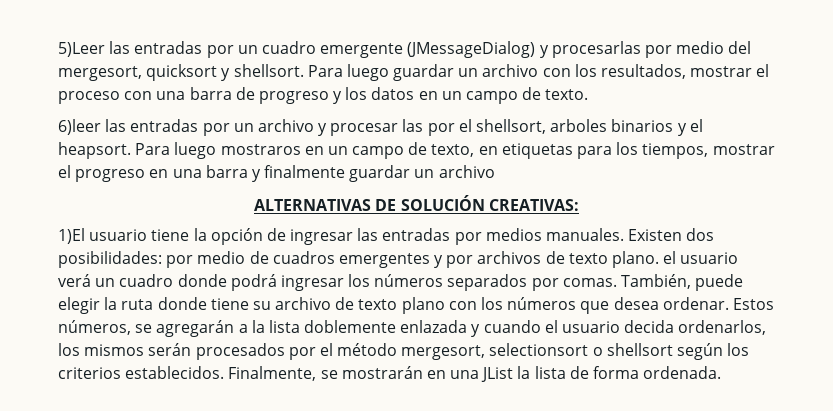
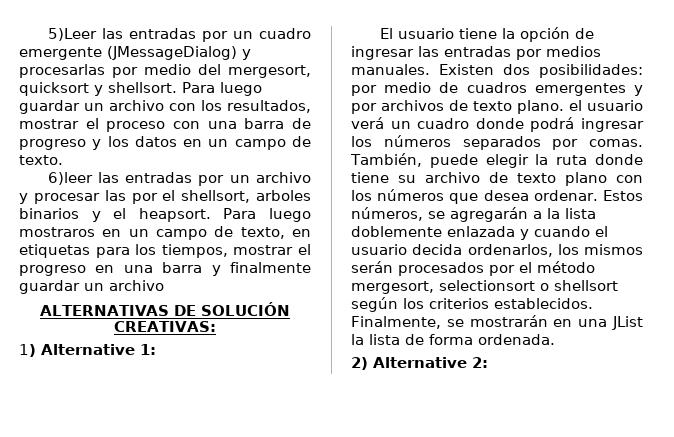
[58,228,85,244] 1)El -> [19,344,156,357] [379,28,393,39] 1) Alternative 1: // El
(722, 372) none -> [351,357,488,370] // 2) Alternative 2:

